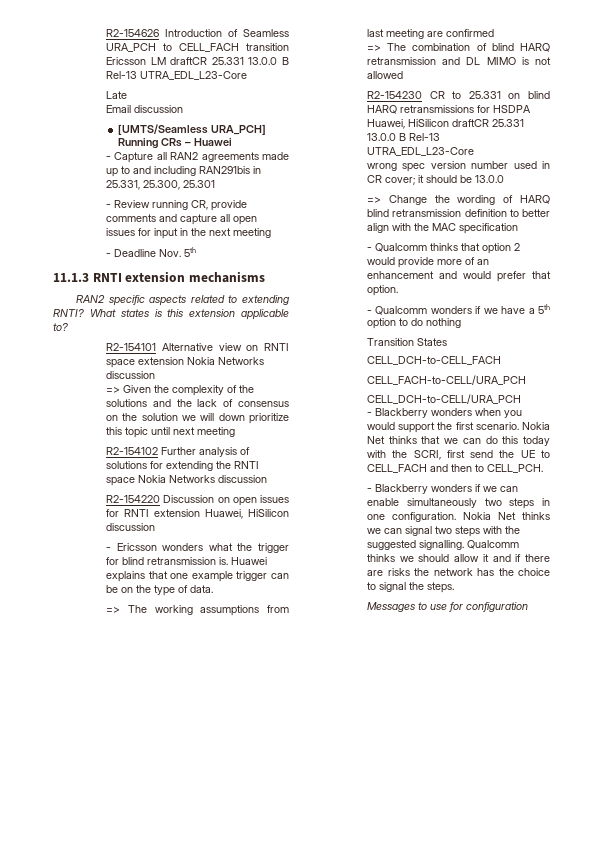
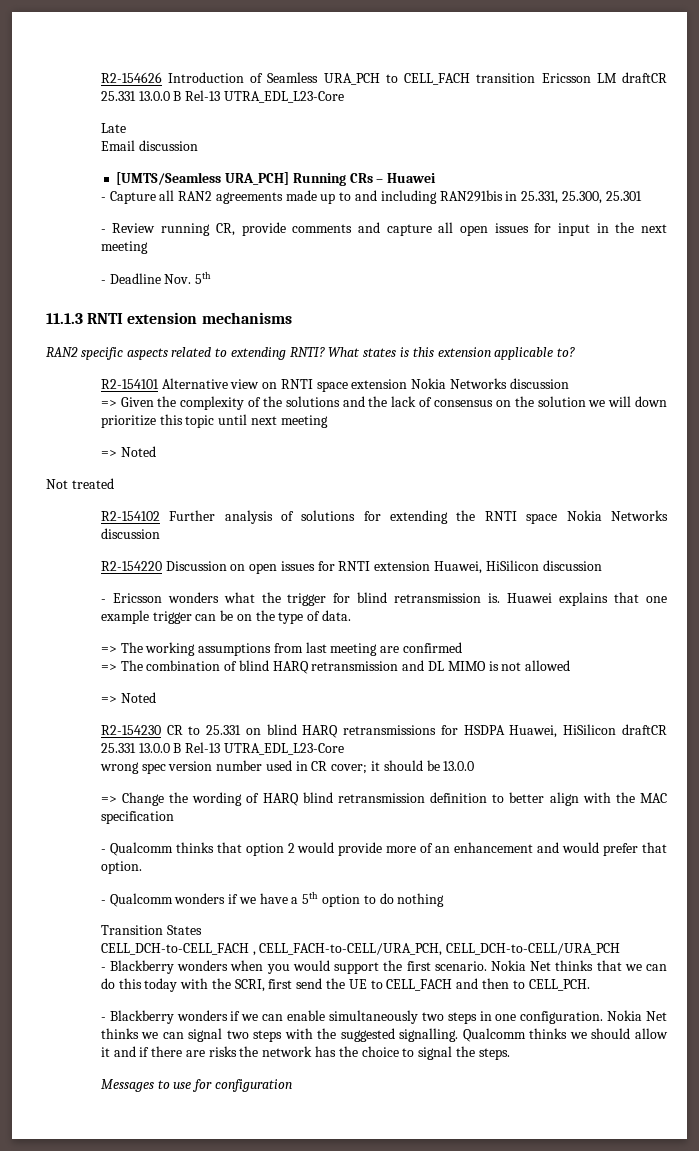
(236, 432) none -> [100,446,156,457] [46,478,114,489] // => Noted // Not treated
(404, 75) none -> [100,692,156,703] // => Noted
[367,375,527,385] // CELL_FACH-to-CELL/URA_PCH // -> [252,943,443,956] , CELL_FACH-to-CELL/URA_PCH,

